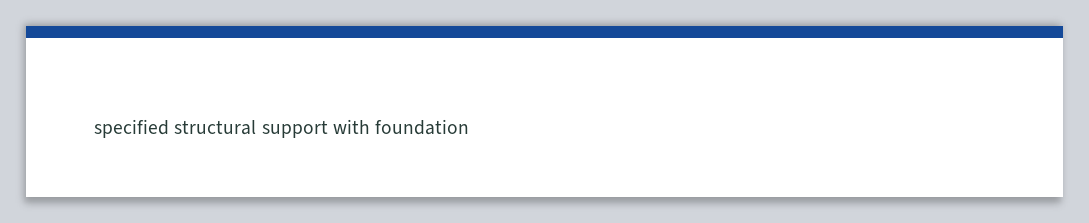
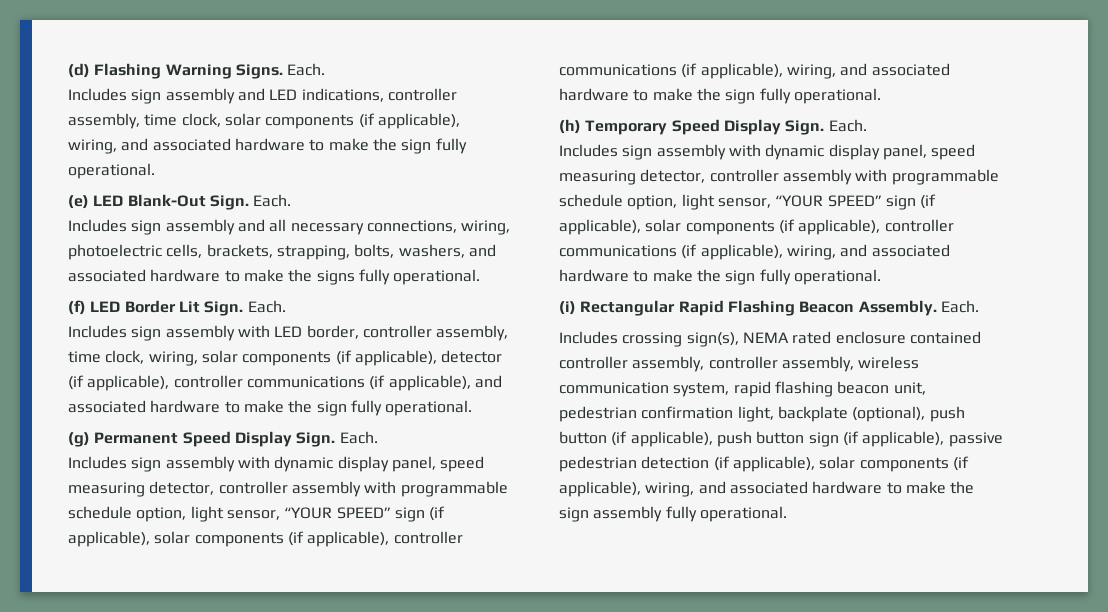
[94,119,470,138] specified structural support with foundation -> [68,63,326,79] [68,88,457,104] [68,113,460,129] [68,138,467,154] [68,163,155,179] [68,194,292,210] [68,219,511,235] [68,244,496,260] [68,269,481,285] [68,300,286,316] [68,325,509,341] [68,350,503,366] [68,375,502,391] [68,400,473,416] [68,431,378,447] [68,456,485,472] [68,481,508,497] [68,506,446,522] [68,531,463,547] [559,63,950,79] [559,88,881,104] [559,119,867,135] [559,144,976,160] [559,169,999,185] [559,194,937,210] [559,219,954,235] [559,244,950,260] [559,269,881,285] [559,300,979,316] [559,331,981,347] [559,356,920,372] [559,381,926,397] [559,406,965,422] [559,431,1003,447] [559,456,969,472] [559,481,975,497] [559,506,787,522] (d) Flashing Warning Signs. Each. // Includes sign assembly and LED indications, controller assembly, time clock, solar components (if applicable), wiring, and associated hardware to make the sign fully operational. // (e) LED Blank-Out Sign. Each. // Includes sign assembly and all necessary connections, wiring, photoelectric cells, brackets, strapping, bolts, washers, and associated hardware to make the signs fully operational. // (f) LED Border Lit Sign. Each. // Includes sign assembly with LED border, controller assembly, time clock, wiring, solar components (if applicable), detector (if applicable), controller communications (if applicable), and associated hardware to make the sign fully operational. // (g) Permanent Speed Display Sign. Each. // Includes sign assembly with dynamic display panel, speed measuring detector, controller assembly with programmable schedule option, light sensor, “YOUR SPEED” sign (if applicable), solar components (if applicable), controller communications (if applicable), wiring, and associated hardware to make the sign fully operational. // (h) Temporary Speed Display Sign. Each. // Includes sign assembly with dynamic display panel, speed measuring detector, controller assembly with programmable schedule option, light sensor, “YOUR SPEED” sign (if applicable), solar components (if applicable), controller communications (if applicable), wiring, and associated hardware to make the sign fully operational. // (i) Rectangular Rapid Flashing Beacon Assembly. Each. // Includes crossing sign(s), NEMA rated enclosure contained controller assembly, controller assembly, wireless communication system, rapid flashing beacon unit, pedestrian confirmation light, backplate (optional), push button (if applicable), push button sign (if applicable), passive pedestrian detection (if applicable), solar components (if applicable), wiring, and associated hardware to make the sign assembly fully operational.

